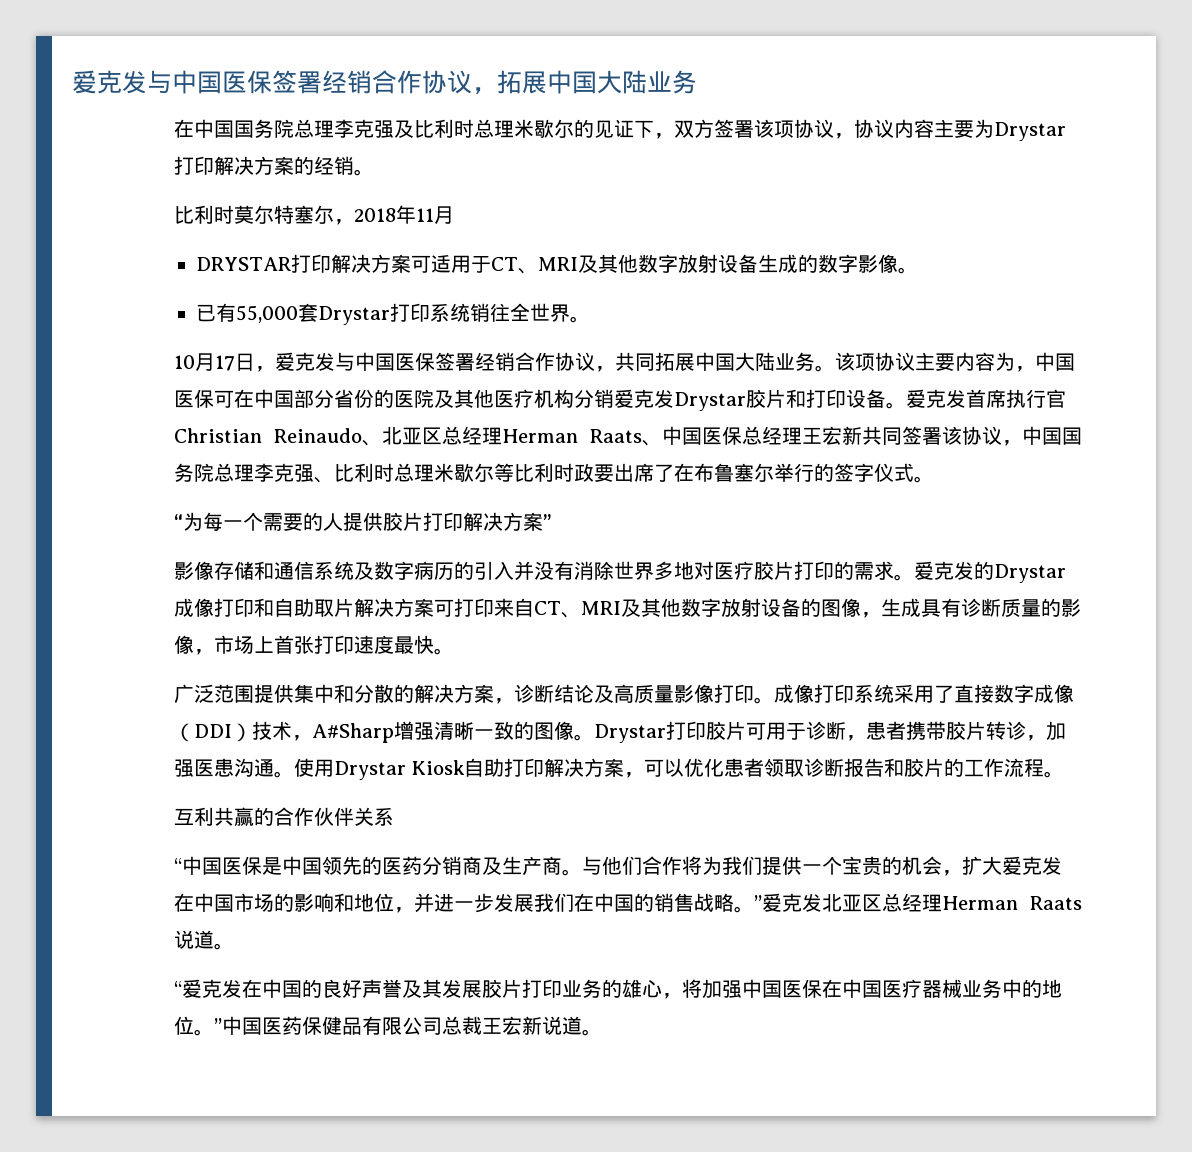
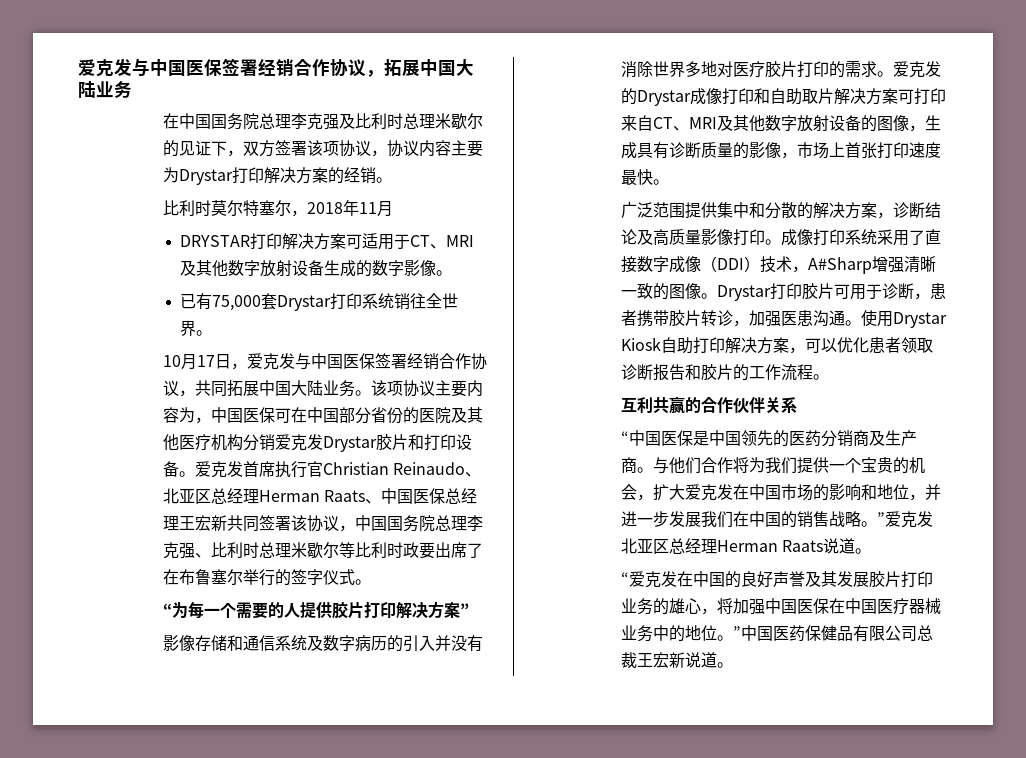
[236,305,299,323] 55,000 -> [212,295,262,311] 75,000

